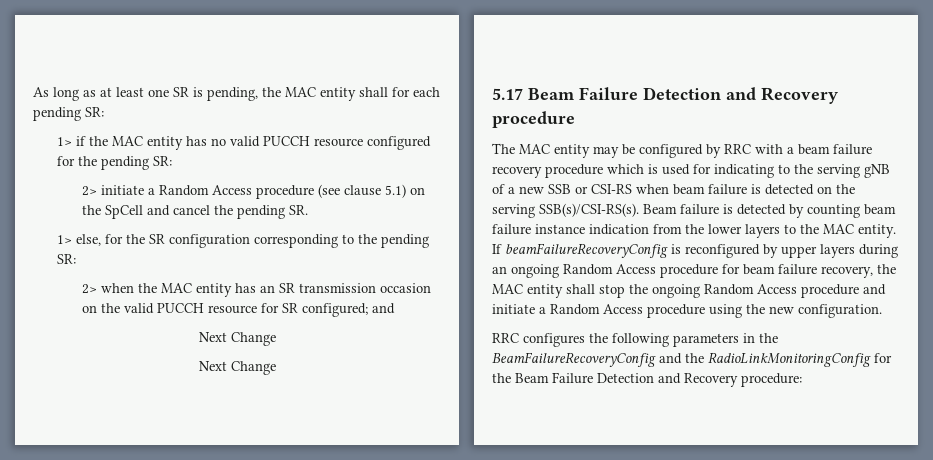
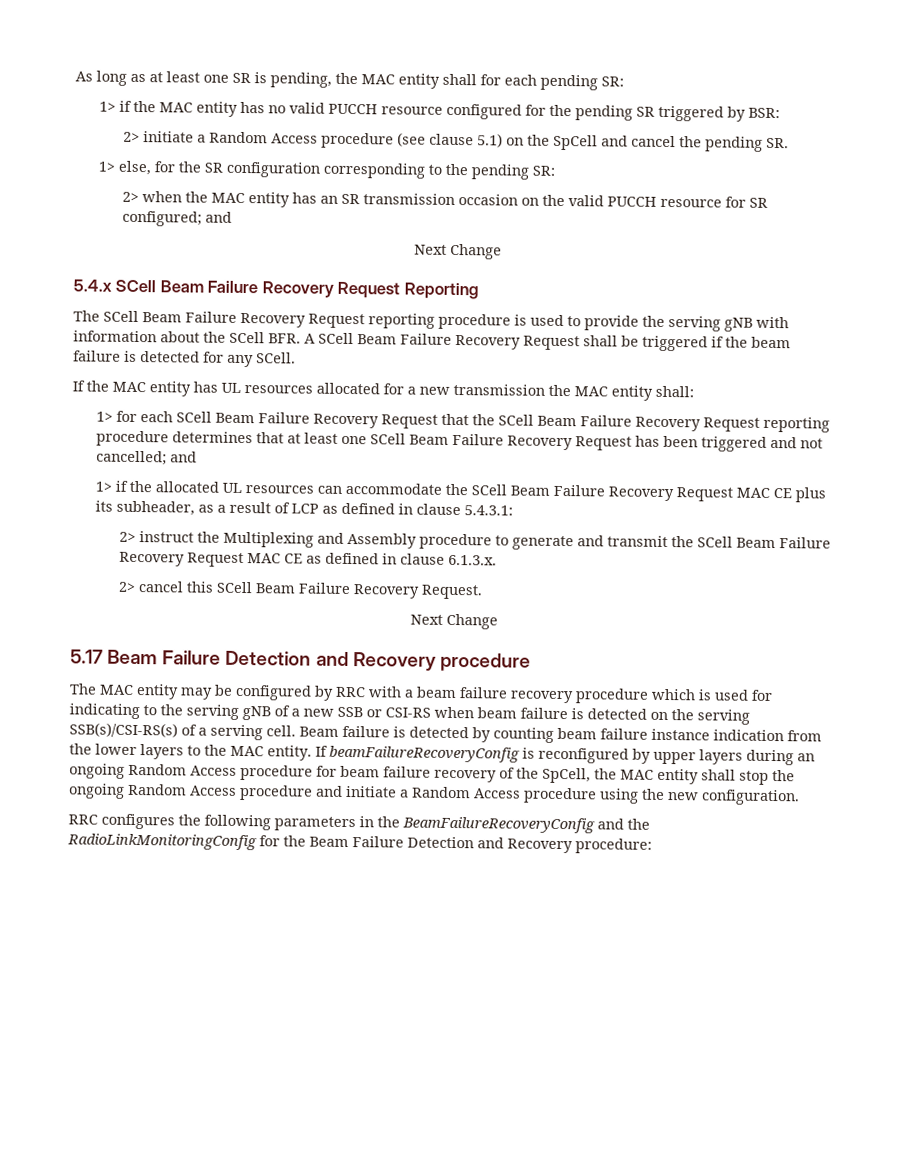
[153,156,173,166] SR: -> [635,105,780,122] SR triggered by BSR:
(276, 339) none -> [73,279,479,300] [73,310,789,332] [73,330,791,352] [73,350,296,368] [72,380,694,401] [95,410,830,433] [95,430,823,452] [95,450,197,466] [94,480,826,503] [94,500,513,516] [118,531,831,551] [118,551,497,568] [117,581,483,600] // 5.4.x SCell Beam Failure Recovery Request Reporting // The SCell Beam Failure Recovery Request reporting procedure is used to provide the serving gNB with information about the SCell BFR. A SCell Beam Failure Recovery Request shall be triggered if the beam failure is detected for any SCell. // If the MAC entity has UL resources allocated for a new transmission the MAC entity shall: // 1> for each SCell Beam Failure Recovery Request that the SCell Beam Failure Recovery Request reporting procedure determines that at least one SCell Beam Failure Recovery Request has been triggered and not cancelled; and // 1> if the allocated UL resources can accommodate the SCell Beam Failure Recovery Request MAC CE plus its subheader, as a result of LCP as defined in clause 5.4.3.1: // 2> instruct the Multiplexing and Assembly procedure to generate and transmit the SCell Beam Failure Recovery Request MAC CE as defined in clause 6.1.3.x. // 2> cancel this SCell Beam Failure Recovery Request.
[539,203,639,217] SSB(s)/CSI-RS(s). -> [69,722,296,741] SSB(s)/CSI-RS(s) of a serving cell.
[821,266,873,278] recovery, -> [434,767,591,784] recovery of the SpCell,

